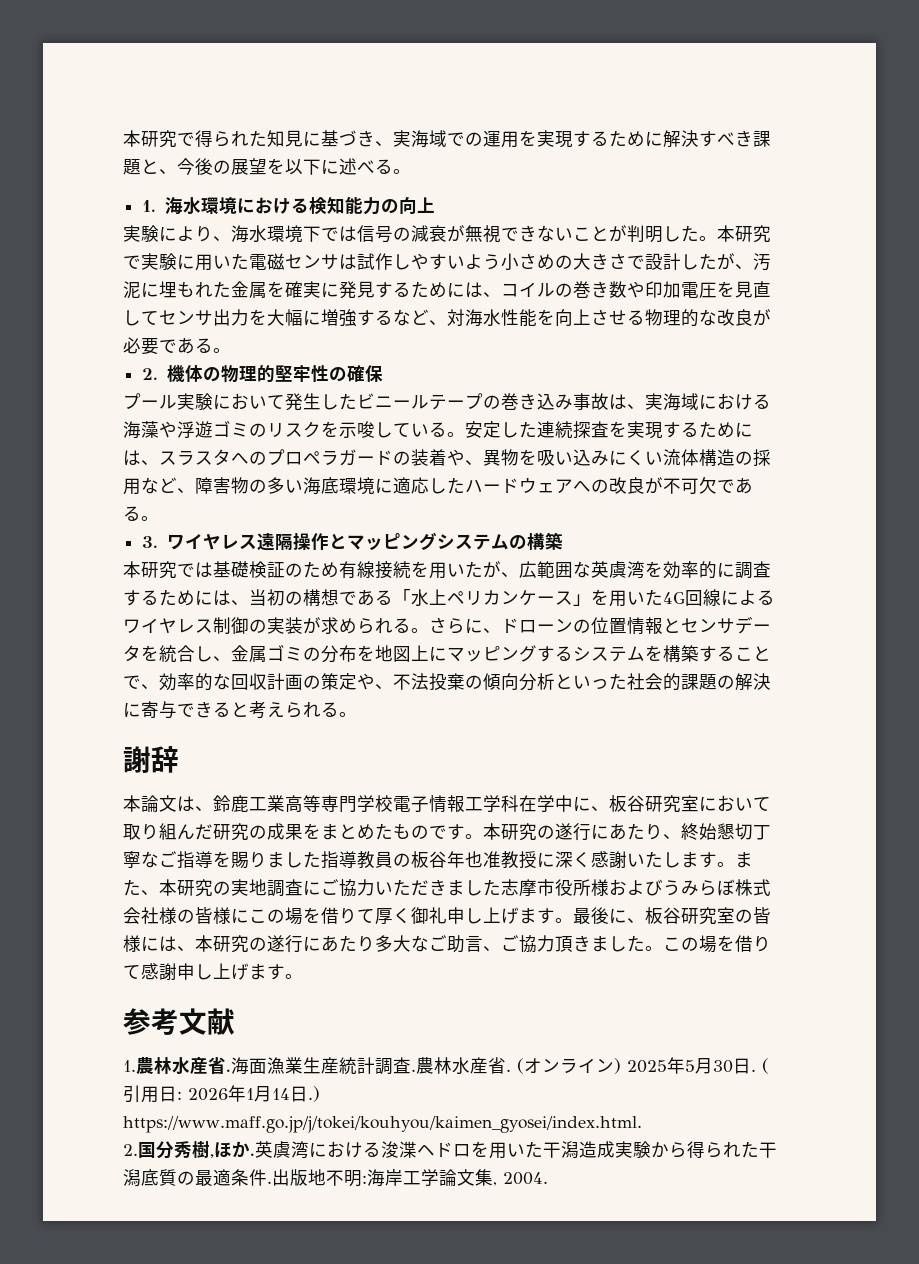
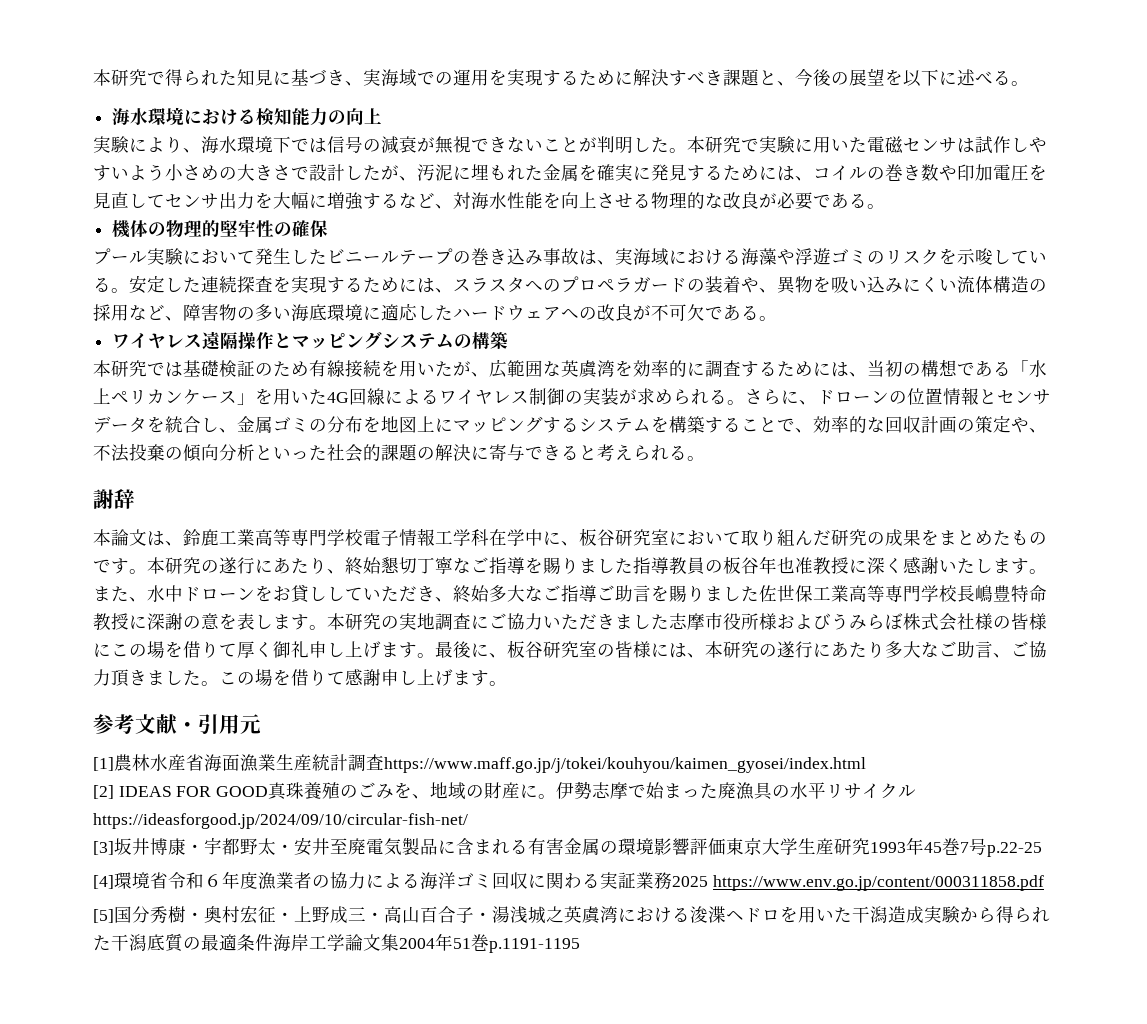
[142,200,157,212] 1. -> (1029, 83) none
[142,368,159,380] 2. -> (885, 206) none
[142,536,159,548] 3. -> (777, 318) none
(159, 892) none -> [147,585,1047,603] [93,613,327,631] 水中ドローンをお貸ししていただき、終始多大なご指導ご助言を賜りました佐世保工業高等専門学校長嶋豊特命教授に深謝の意を表します。
[123,1057,231,1075] // 1.農林水産省. -> [177,714,261,735] [93,754,204,771] ・引用元 // [1]農林水産省
[411,1057,769,1074] [123,1085,320,1103] [123,1116,642,1133] [123,1140,255,1159] .農林水産省. (オンライン) 2025年5月30日. (引用日: 2026年1月14日.) https://www.maff.go.jp/j/tokei/kouhyou/kaimen_gyosei/index.html. // 2.国分秀樹,ほか. -> [384,757,866,773] [93,781,917,800] [93,813,468,829] [93,837,1042,857] [93,871,1044,891] [93,906,564,924] https://www.maff.go.jp/j/tokei/kouhyou/kaimen_gyosei/index.html // [2] IDEAS FOR GOOD真珠養殖のごみを、地域の財産に。伊勢志摩で始まった廃漁具の水平リサイクルhttps://ideasforgood.jp/2024/09/10/circular-fish-net/ // [3]坂井博康・宇都野太・安井至廃電気製品に含まれる有害金属の環境影響評価東京大学生産研究1993年45巻7号p.22-25 // [4]環境省令和６年度漁業者の協力による海洋ゴミ回収に関わる実証業務2025 https://www.env.go.jp/content/000311858.pdf // [5]国分秀樹・奥村宏征・上野成三・高山百合子・湯浅城之
[267,1169,548,1187] .出版地不明:海岸工学論文集, 2004. -> [273,933,580,953] 海岸工学論文集2004年51巻p.1191-1195

